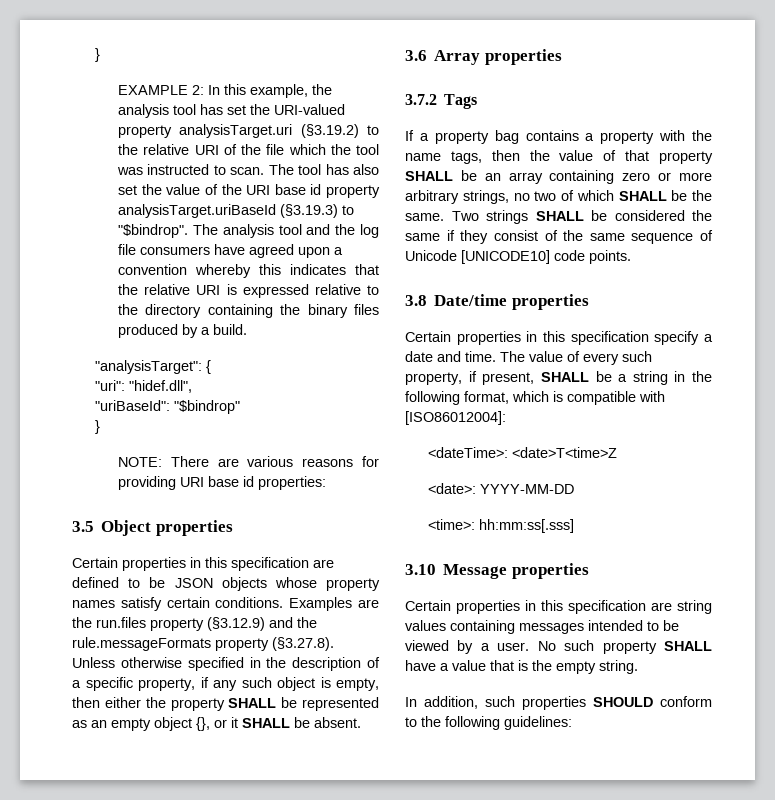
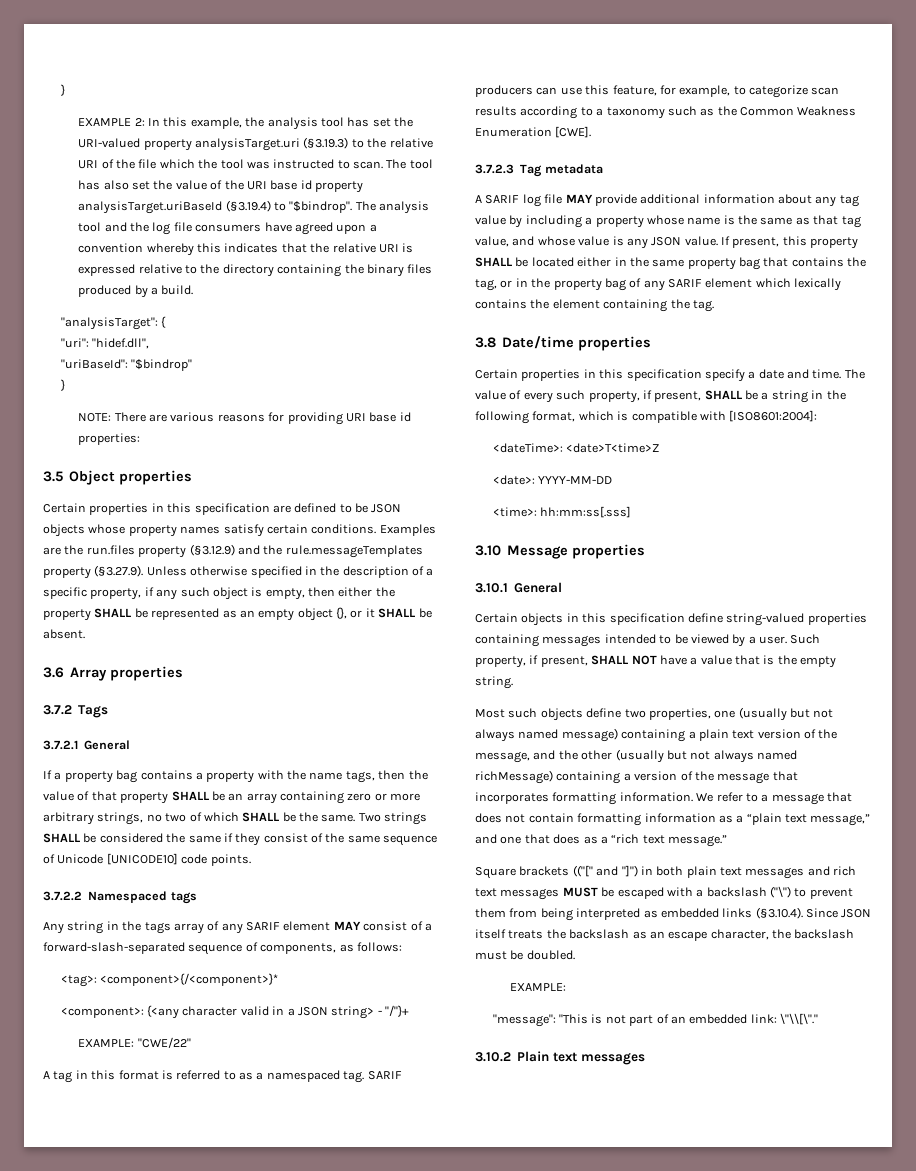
[300,124,359,138] (§3.19.2) -> [303,137,349,149] (§3.19.3)
[280,204,339,218] (§3.19.3) -> [225,200,271,212] (§3.19.4)
[72,637,334,651] rule.messageFormats property (§3.27.8). -> [285,545,423,558] [43,565,144,579] rule.messageTemplates property (§3.27.9).
(478, 101) none -> [43,740,131,750] // 3.7.2.1 General
(631, 257) none -> [43,891,197,904] [43,921,432,934] [43,942,402,955] [60,973,279,987] [60,1005,410,1019] [78,1037,191,1048] [43,1070,402,1083] [475,85,840,98] [475,106,857,119] [475,126,592,138] [475,164,603,177] [475,194,859,207] [475,215,861,228] [475,236,859,249] [475,257,867,270] [475,278,842,291] [475,299,714,312] // 3.7.2.2 Namespaced tags // Any string in the tags array of any SARIF element MAY consist of a forward-slash-separated sequence of components, as follows: // <tag>: <component>{/<component>}* // <component>: {<any character valid in a JSON string> - "/"}+ // EXAMPLE: "CWE/22" // A tag in this format is referred to as a namespaced tag. SARIF producers can use this feature, for example, to categorize scan results according to a taxonomy such as the Common Weakness Enumeration [CWE]. // 3.7.2.3 Tag metadata // A SARIF log file MAY provide additional information about any tag value by including a property whose name is the same as that tag value, and whose value is any JSON value. If present, this property SHALL be located either in the same property bag that contains the tag, or in the property bag of any SARIF element which lexically contains the element containing the tag.
[405,411,506,425] [ISO86012004]: -> [729,410,818,422] [ISO8601:2004]:
[405,600,712,614] [405,620,446,631] // Certain properties in this specification are string values -> [475,582,563,593] [475,613,867,626] // 3.10.1 General // Certain objects in this specification define string-valued properties
[537,640,712,654] No such property SHALL -> [790,634,821,644] [475,655,657,668] Such property, if present, SHALL NOT
[405,696,712,710] [405,716,572,730] In addition, such properties SHOULD conform to the following guidelines: -> [475,707,834,721] [475,728,838,742] [475,749,797,763] [475,770,798,784] [475,792,852,805] [475,813,871,826] [475,834,727,847] [475,865,857,879] [475,886,853,900] [475,907,872,921] [475,929,855,941] [475,950,575,960] [510,983,567,991] [492,1013,819,1027] [475,1051,645,1065] Most such objects define two properties, one (usually but not always named message) containing a plain text version of the message, and the other (usually but not always named richMessage) containing a version of the message that incorporates formatting information. We refer to a message that does not contain formatting information as a “plain text message,” and one that does as a “rich text message.” // Square brackets (("[" and "]") in both plain text messages and rich text messages MUST be escaped with a backslash ("\") to prevent them from being interpreted as embedded links (§3.10.4). Since JSON itself treats the backslash as an escape character, the backslash must be doubled. // EXAMPLE: // "message": "This is not part of an embedded link: \"\\[\"." // 3.10.2 Plain text messages

